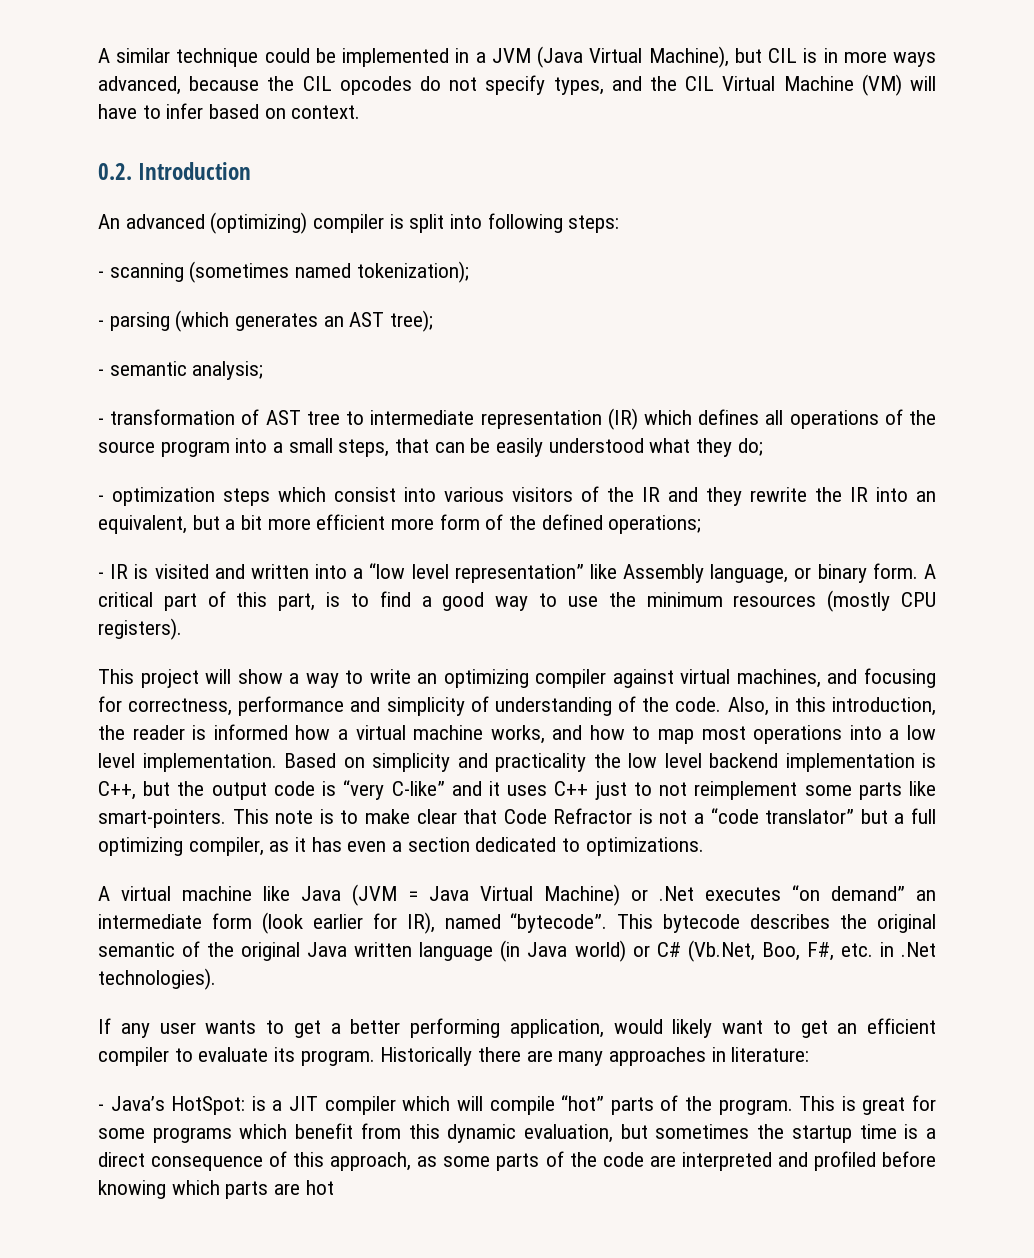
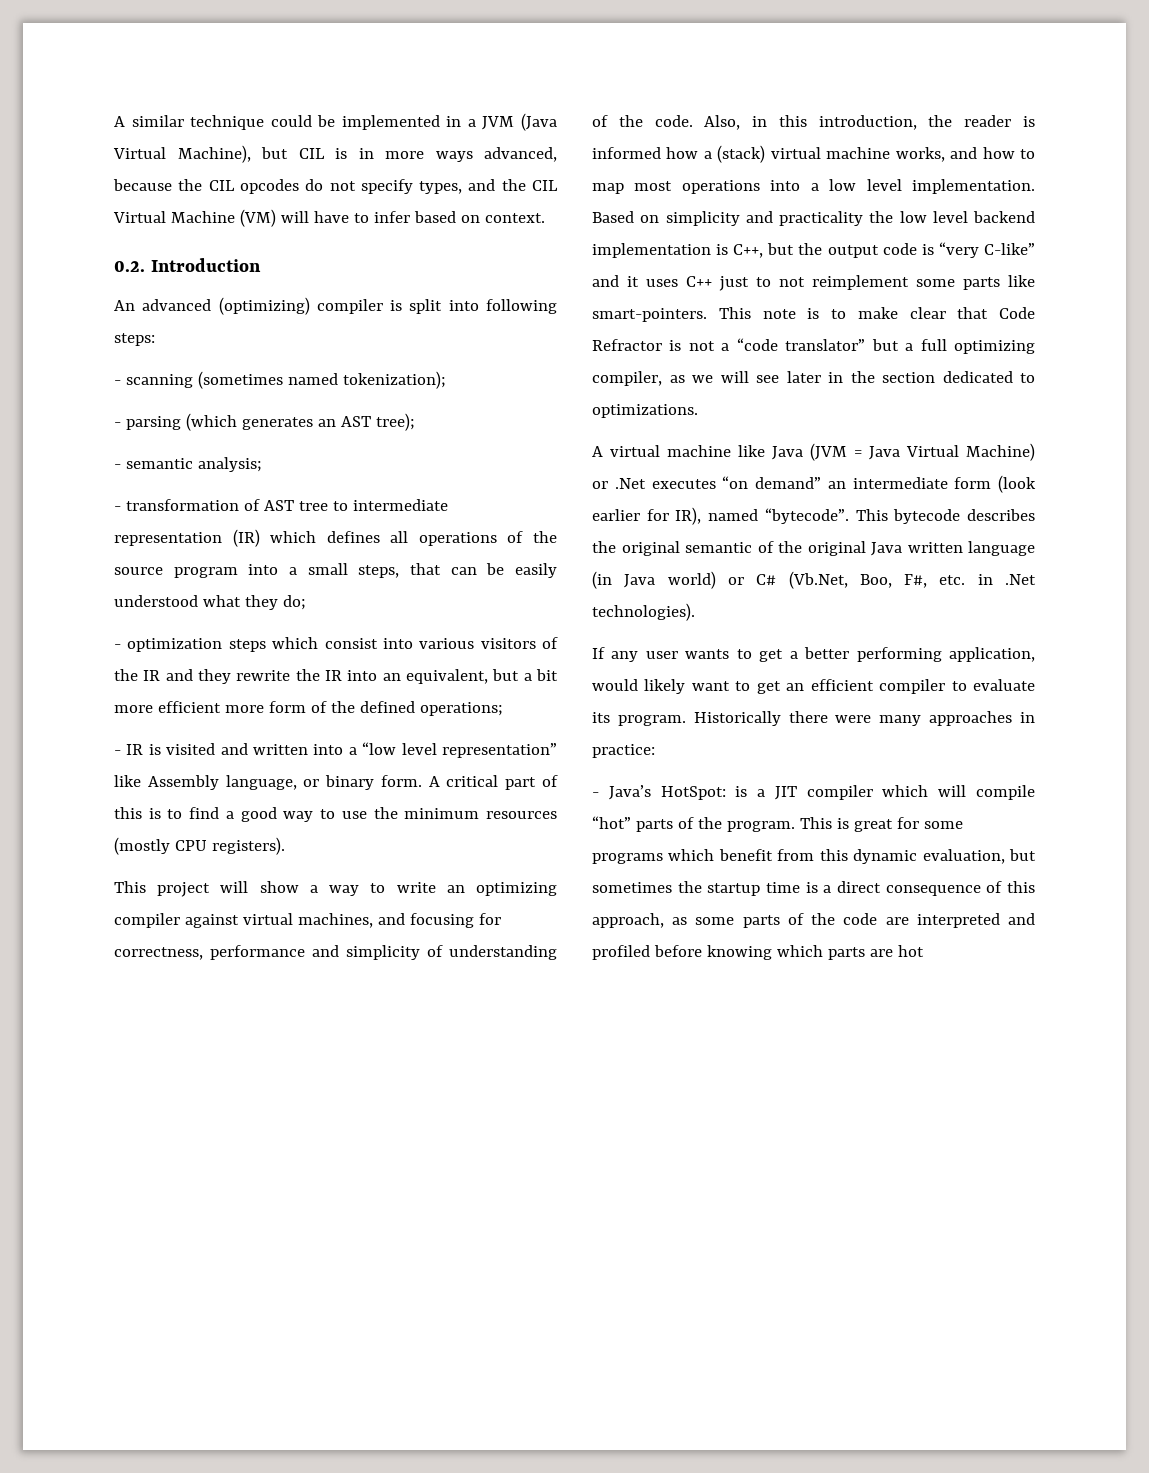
[278,593,316,611] part, -> (142, 813) none
(348, 734) none -> [717,145,766,163] (stack)
[295,837,403,852] it has even a -> [692,371,875,383] we will see later in the
[526,1050,553,1062] are -> [835,715,872,723] were
[731,1047,810,1062] literature: -> [592,744,655,758] practice:

